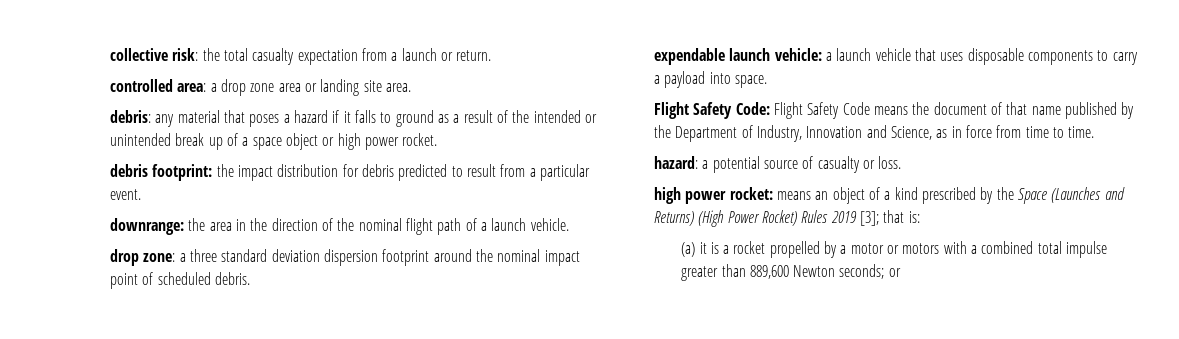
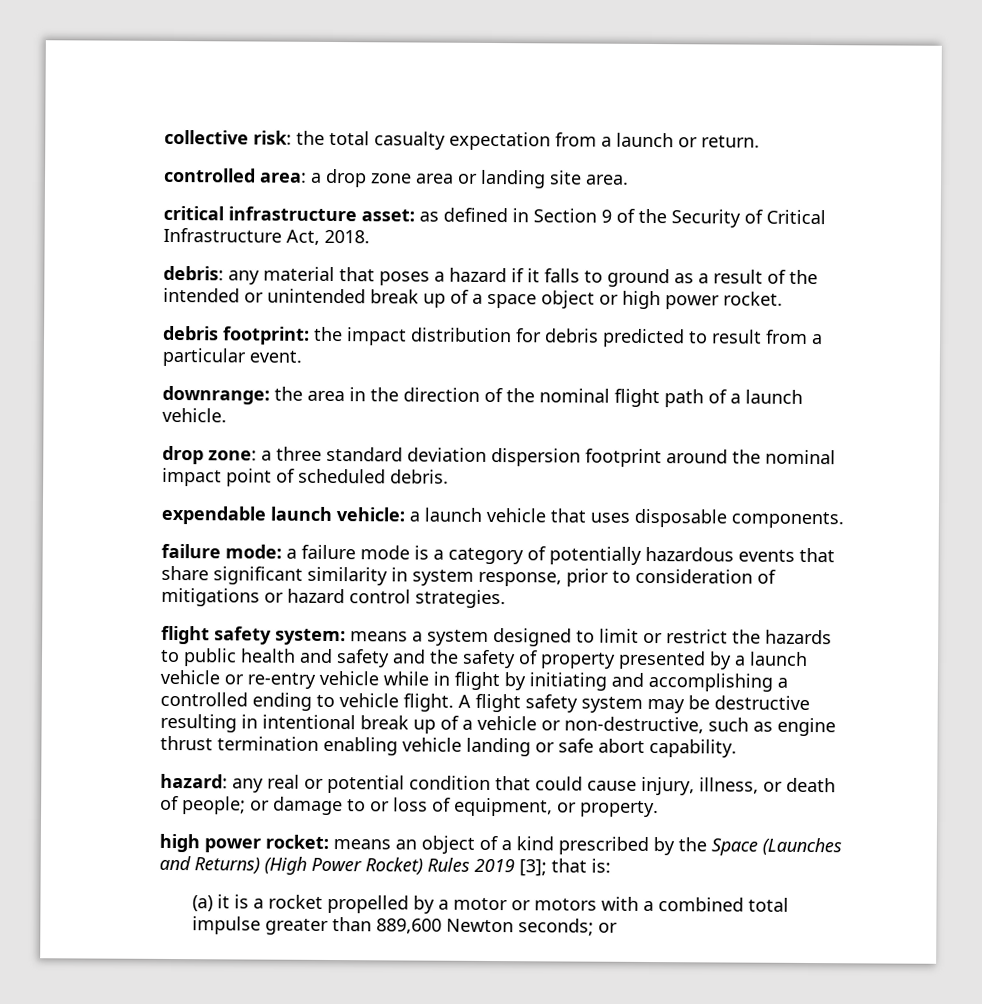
(411, 87) none -> [162,205,826,228] [162,227,370,245] // critical infrastructure asset: as defined in Section 9 of the Security of Critical Infrastructure Act, 2018.
[1027,50,1138,65] [654,71,768,88] [654,102,1135,119] [654,125,1095,142] [654,156,902,173] components to carry a payload into space. // Flight Safety Code: Flight Safety Code means the document of that name published by the Department of Industry, Innovation and Science, as in force from time to time. // hazard: a potential source of casualty or loss. -> [730,511,844,529] [160,543,835,565] [160,565,776,587] [160,587,506,609] [160,625,832,647] [159,648,808,670] [159,669,788,692] [159,691,810,714] [159,713,836,737] [159,735,737,758] [159,773,836,796] [159,795,659,818] components. // failure mode: a failure mode is a category of potentially hazardous events that share significant similarity in system response, prior to consideration of mitigations or hazard control strategies. // flight safety system: means a system designed to limit or restrict the hazards to public health and safety and the safety of property presented by a launch vehicle or re-entry vehicle while in flight by initiating and accomplishing a controlled ending to vehicle flight. A flight safety system may be destructive resulting in intentional break up of a vehicle or non-destructive, such as engine thrust termination enabling vehicle landing or safe abort capability. // hazard: any real or potential condition that could cause injury, illness, or death of people; or damage to or loss of equipment, or property.

